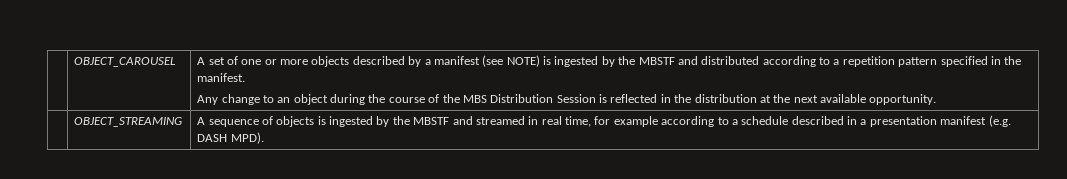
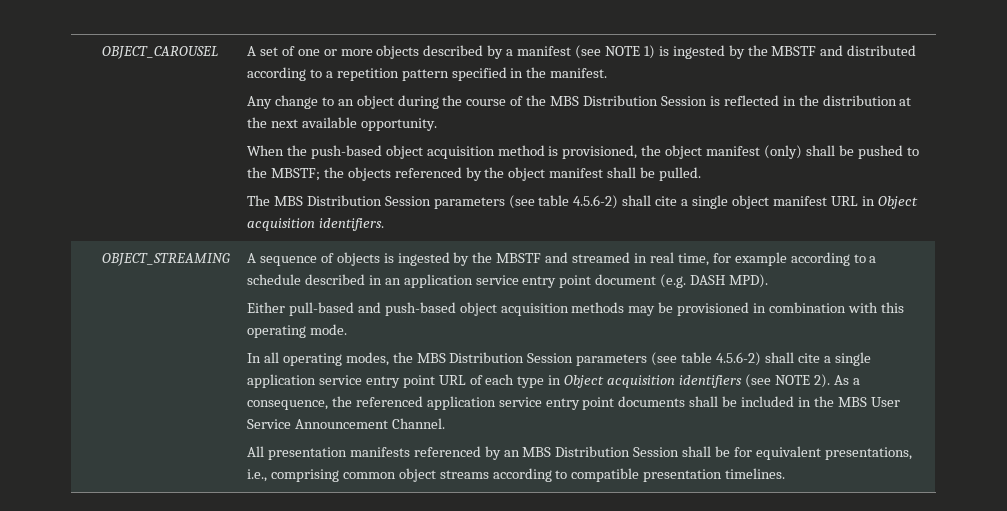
[506,55,540,67] NOTE) -> [604,45,655,59] NOTE 1)
(937, 99) none -> [247,145,919,159] [247,167,702,181] [247,195,918,209] [247,218,384,231] // When the push-based object acquisition method is provisioned, the object manifest (only) shall be pushed to the MBSTF; the objects referenced by the object manifest shall be pulled. // The MBS Distribution Session parameters (see table 4.5.6-2) shall cite a single object manifest URL in Object acquisition identifiers.
[860,115,1011,127] [197,132,264,144] a presentation manifest (e.g. DASH MPD). -> [384,274,769,288] [247,302,904,316] [247,324,347,338] [247,352,871,366] [247,374,860,388] [247,396,900,410] [247,418,445,429] [247,446,912,460] [247,468,786,482] an application service entry point document (e.g. DASH MPD). // Either pull-based and push-based object acquisition methods may be provisioned in combination with this operating mode. // In all operating modes, the MBS Distribution Session parameters (see table 4.5.6-2) shall cite a single application service entry point URL of each type in Object acquisition identifiers (see NOTE 2). As a consequence, the referenced application service entry point documents shall be included in the MBS User Service Announcement Channel. // All presentation manifests referenced by an MBS Distribution Session shall be for equivalent presentations, i.e., comprising common object streams according to compatible presentation timelines.

